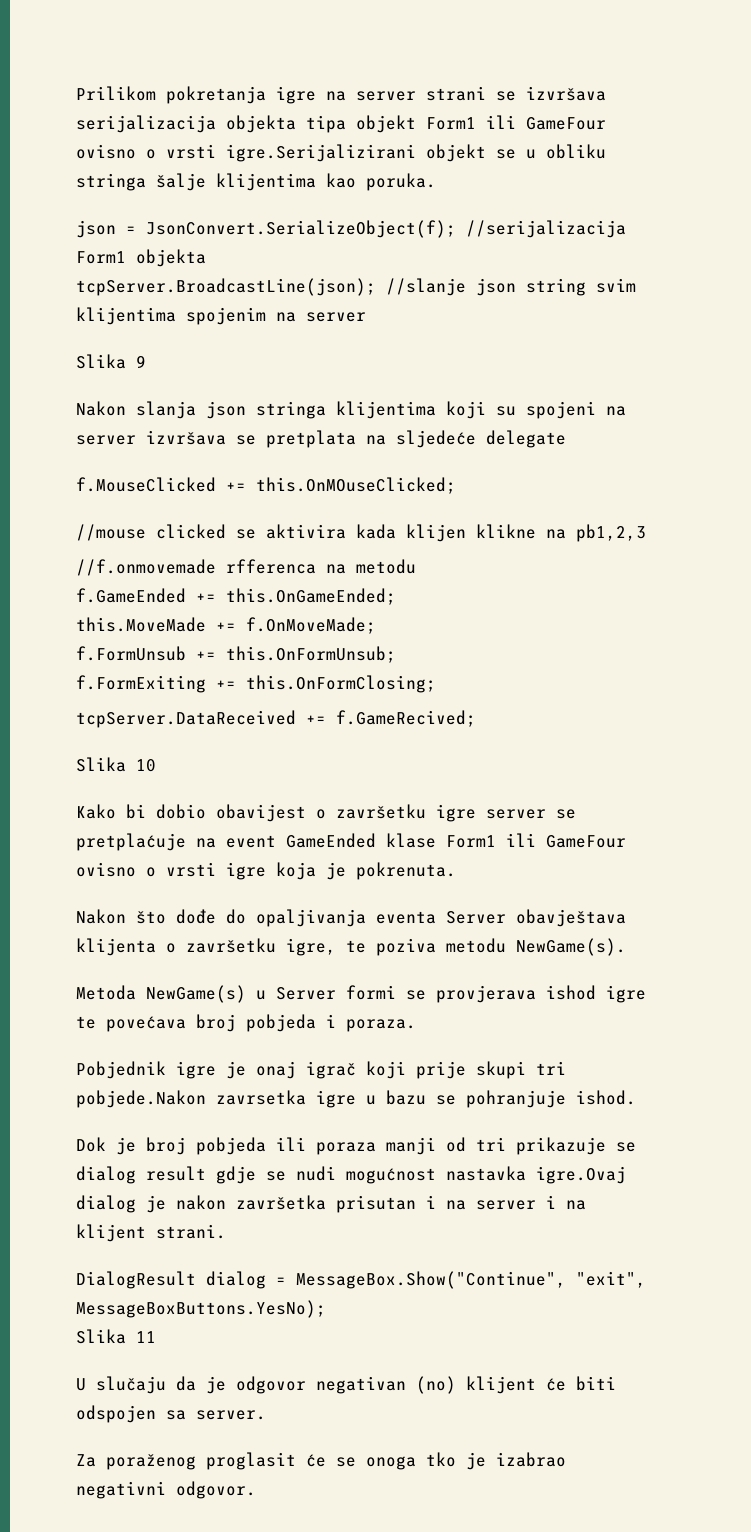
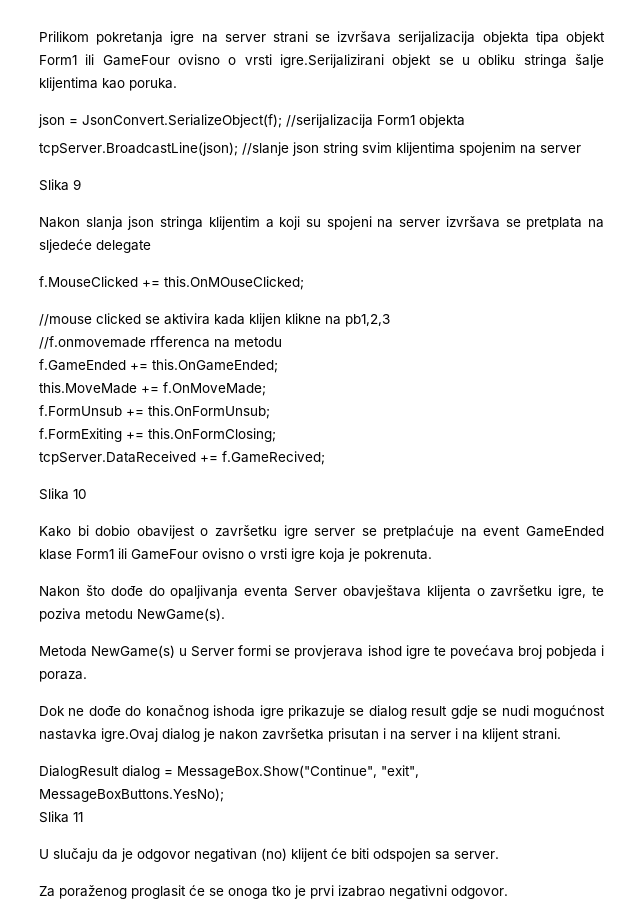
[336,401,436,419] klijentima -> [208,216,274,230] klijentim a
[76,1061,566,1079] [76,1090,636,1108] [76,1137,506,1155] Pobjednik igre je onaj igrač koji prije skupi tri pobjede.Nakon zavrsetka igre u bazu se pohranjuje ishod. // Dok je broj pobjeda ili poraza manji od tri -> [39,705,284,719] Dok ne dođe do konačnog ishoda igre
(486, 1461) none -> [310,885,334,899] prvi

